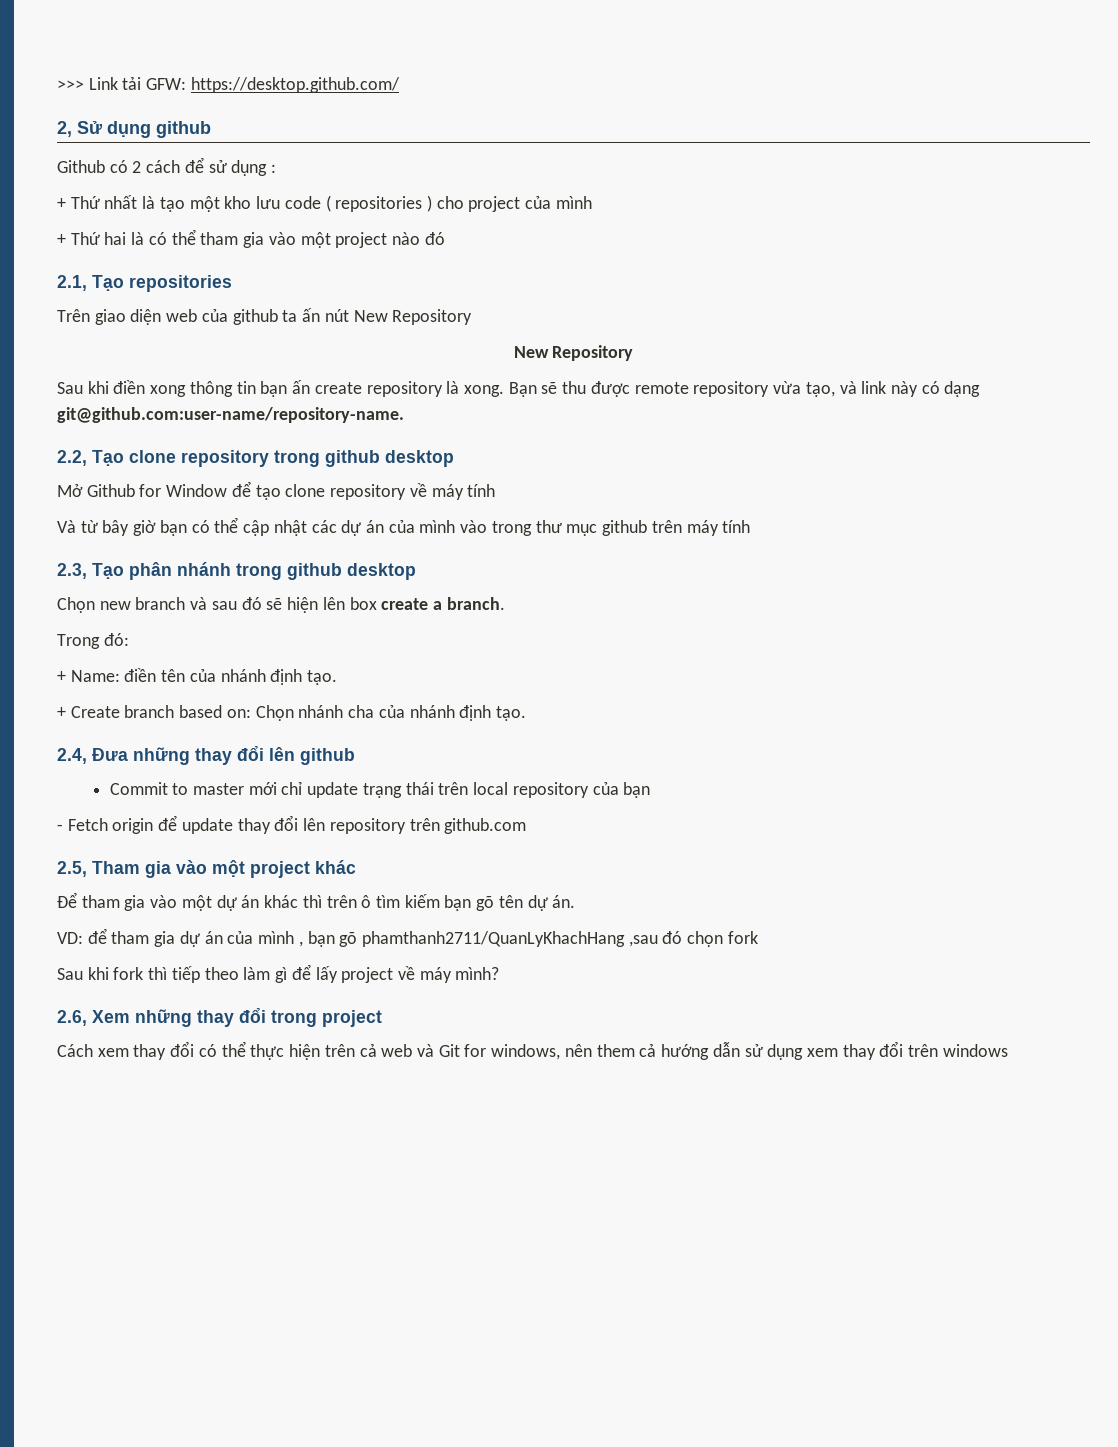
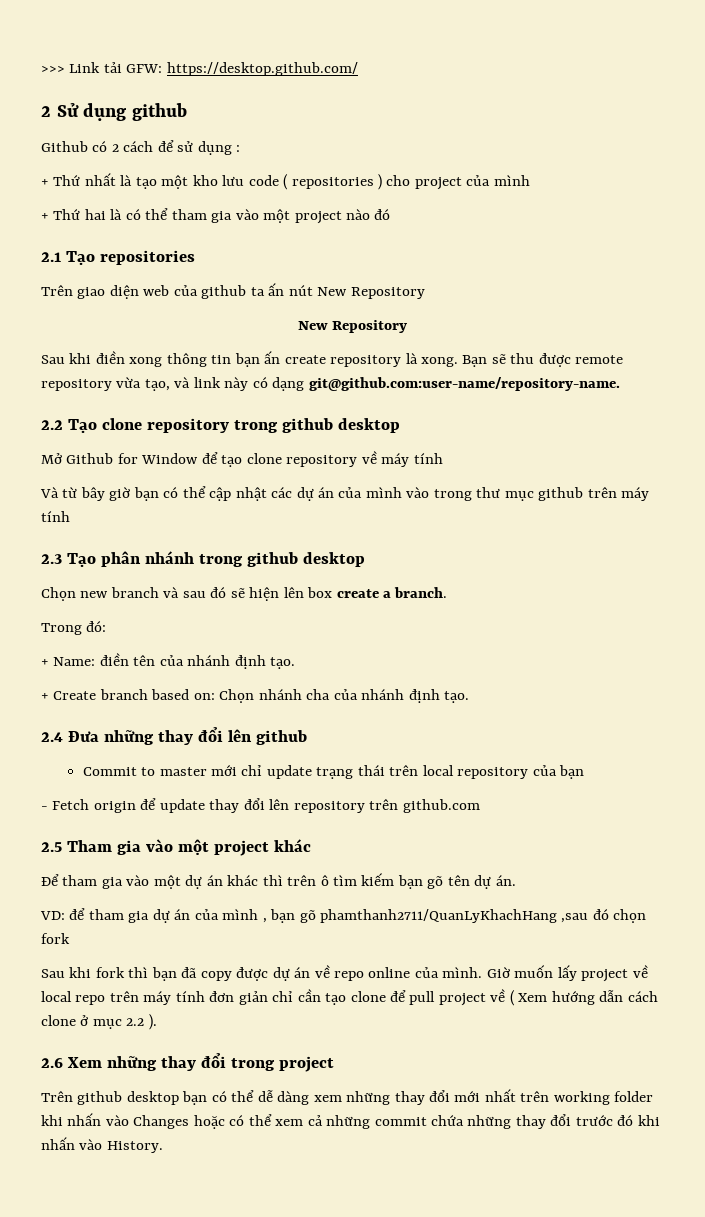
[57,121,72,137] 2, -> [41,106,51,117] 2
[57,275,87,291] 2.1, -> [41,252,61,262] 2.1
[57,450,87,466] 2.2, -> [41,420,63,430] 2.2
[57,563,87,579] 2.3, -> [41,554,62,564] 2.3
[57,748,87,764] 2.4, -> [41,732,63,742] 2.4
[57,861,87,877] 2.5, -> [41,842,62,852] 2.5
[171,964,500,983] [57,1010,87,1026] tiếp theo làm gì để lấy project về máy mình? // 2.6, -> [151,965,648,982] [41,989,658,1006] [41,1014,157,1030] [41,1058,63,1068] bạn đã copy được dự án về repo online của mình. Giờ muốn lấy project về local repo trên máy tính đơn giản chỉ cần tạo clone để pull project về ( Xem hướng dẫn cách clone ở mục 2.2 ). // 2.6
[57,1041,1008,1060] Cách xem thay đổi có thể thực hiện trên cả web và Git for windows, nên them cả hướng dẫn sử dụng xem thay đổi trên windows -> [41,1089,654,1105] [41,1113,660,1129] [41,1137,163,1153] Trên github desktop bạn có thể dễ dàng xem những thay đổi mới nhất trên working folder khi nhấn vào Changes hoặc có thể xem cả những commit chứa những thay đổi trước đó khi nhấn vào History.

